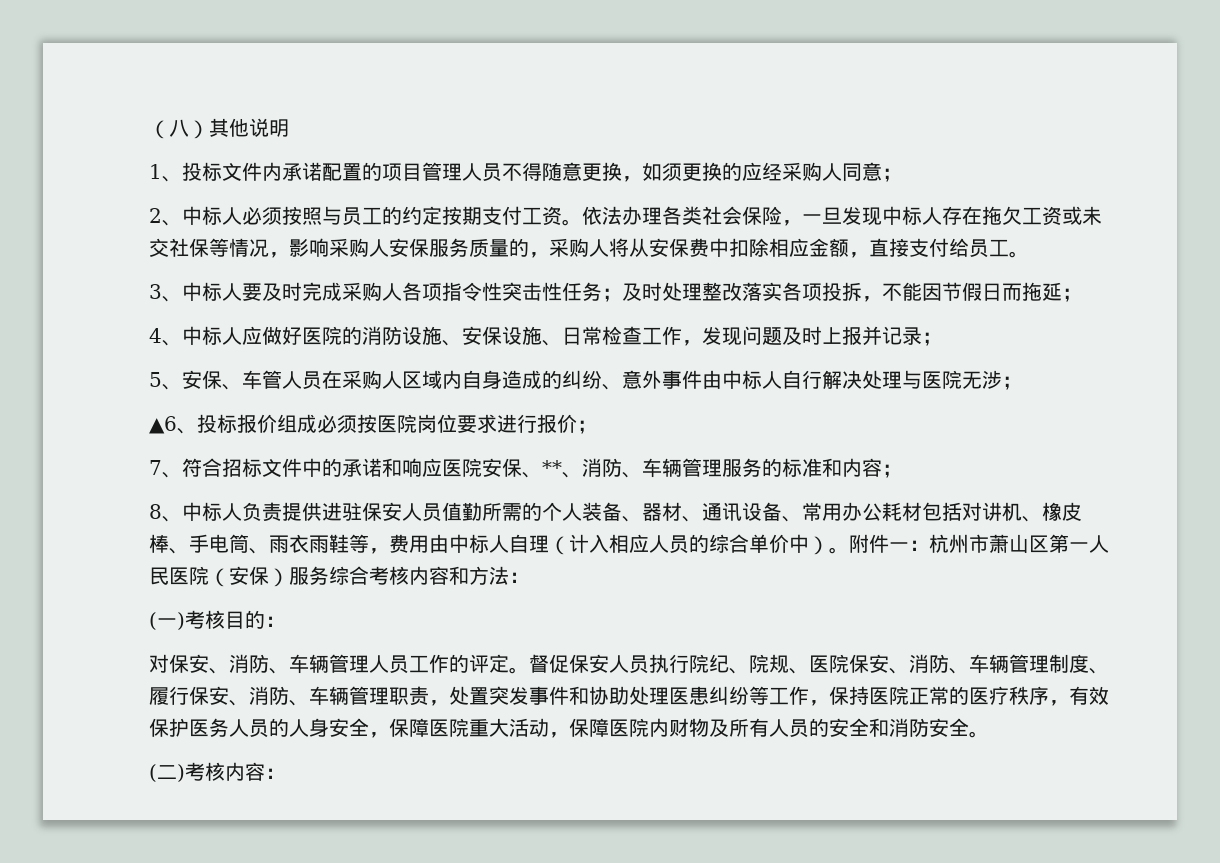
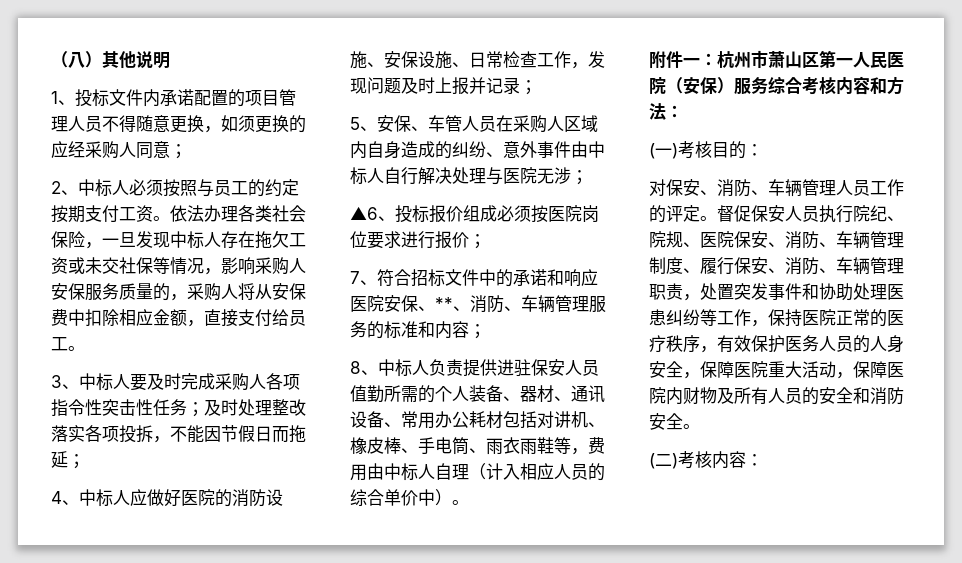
(849, 550) none -> (469, 502) //

